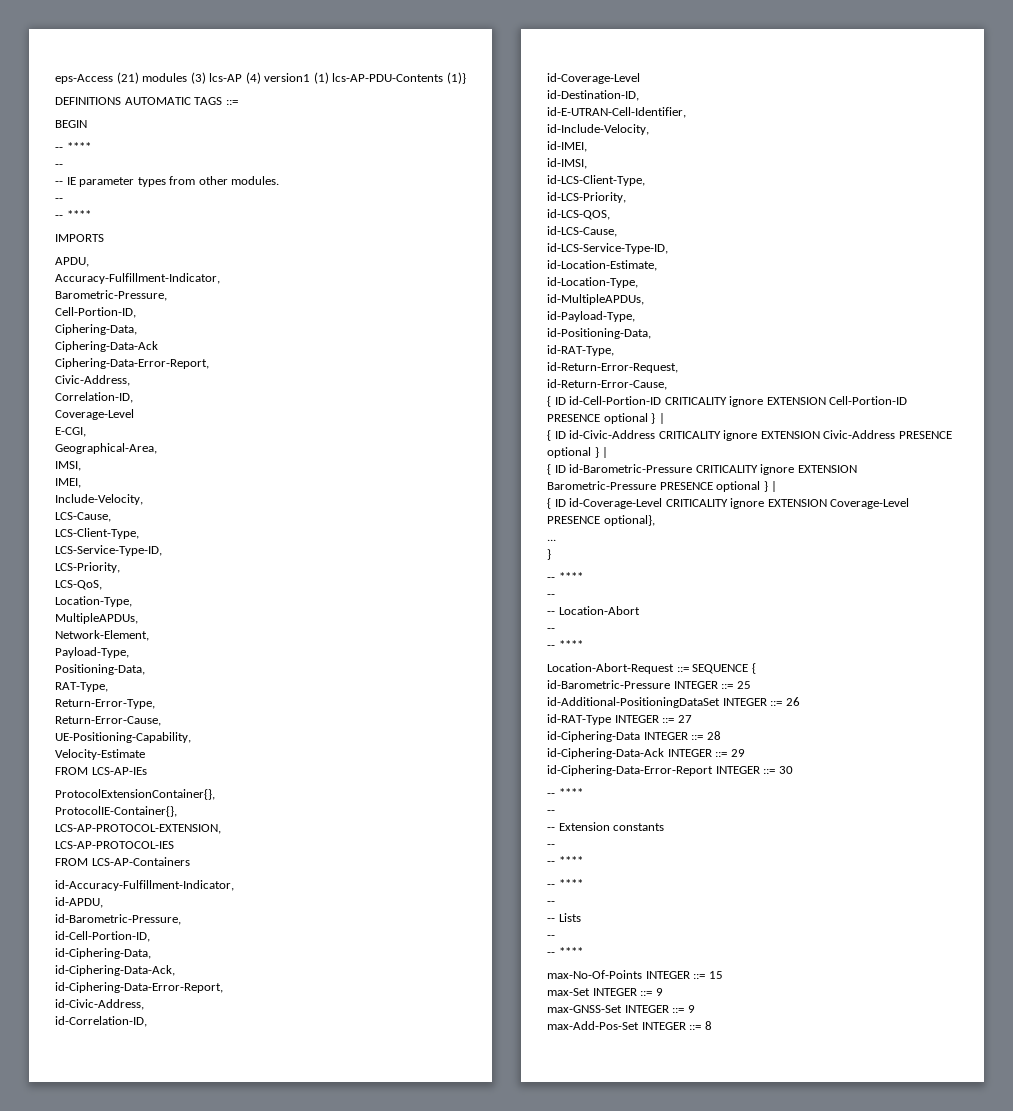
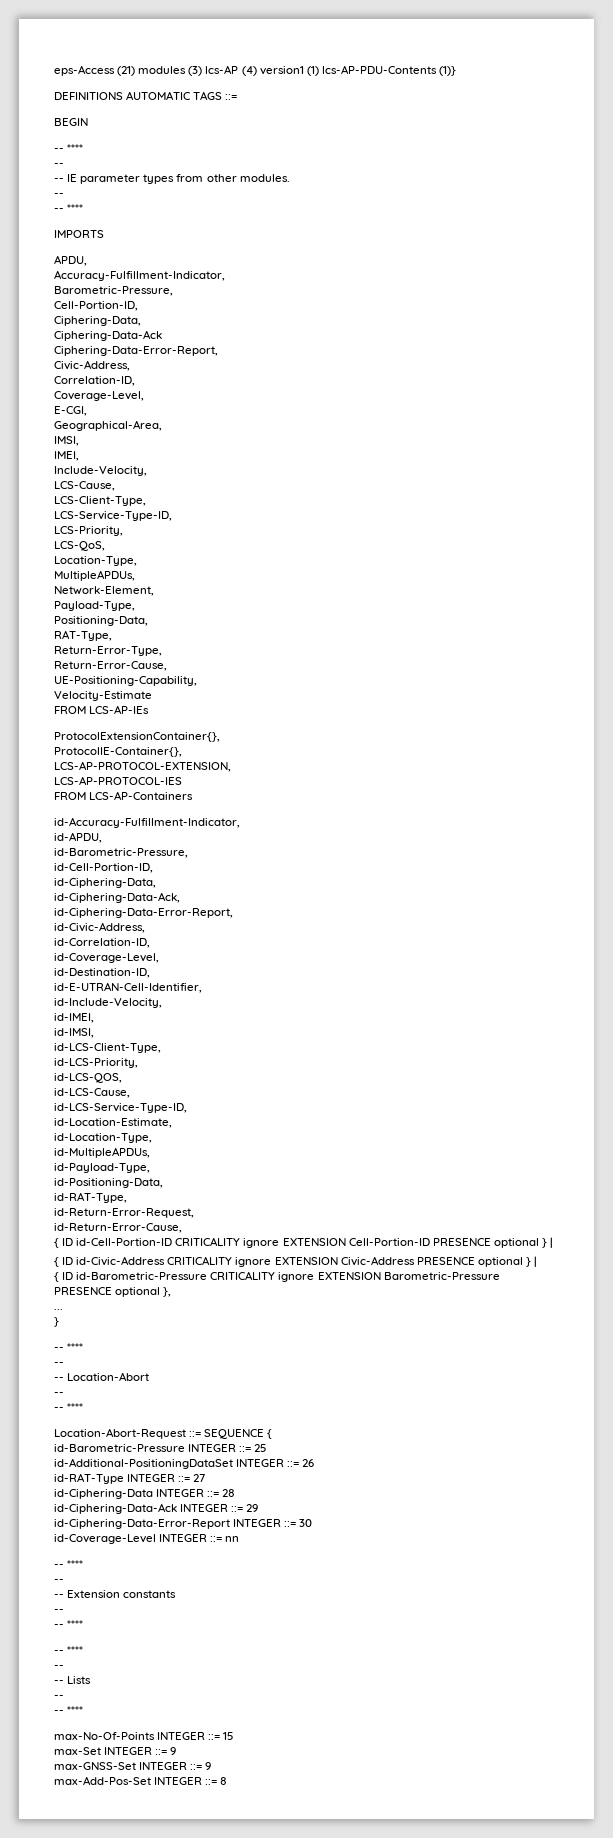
[55,409,134,420] Coverage-Level -> [54,391,144,401] Coverage-Level,
[547,73,640,84] id-Coverage-Level -> [54,953,159,963] id-Coverage-Level,
[763,481,778,492] [547,498,910,509] [547,515,655,526] } | // { ID id-Coverage-Level CRITICALITY ignore EXTENSION Coverage-Level PRESENCE optional}, -> [163,1287,172,1297] },
(793, 770) none -> [54,1534,240,1544] // id-Coverage-Level INTEGER ::= nn

